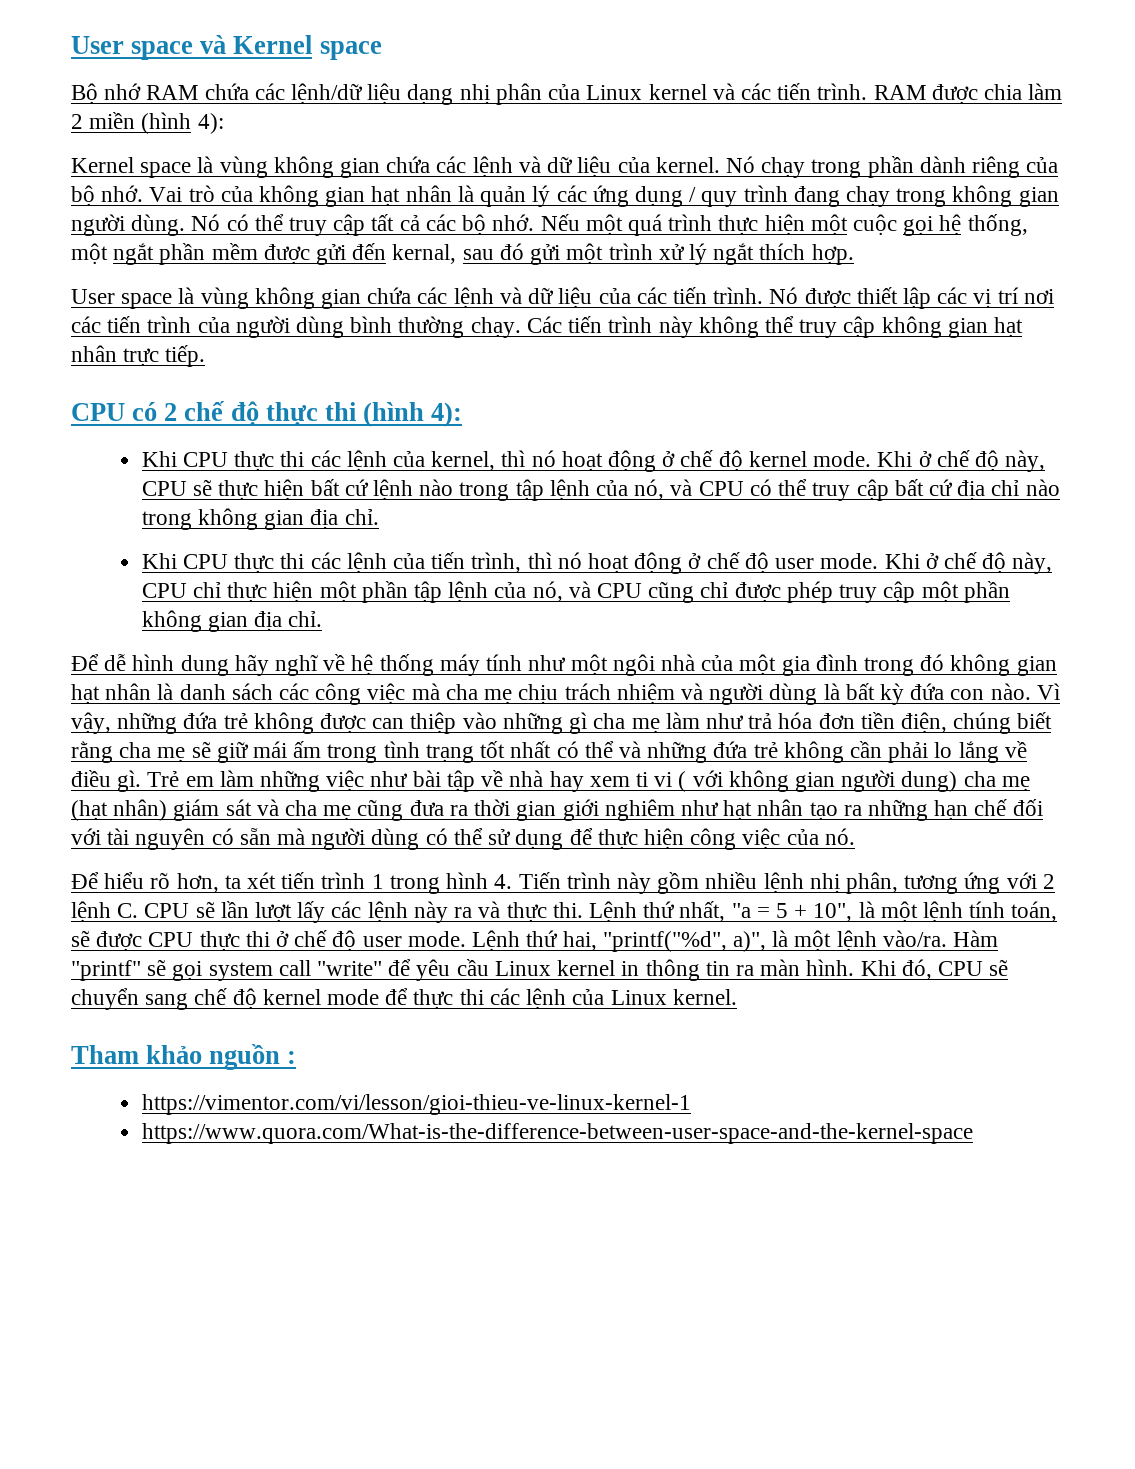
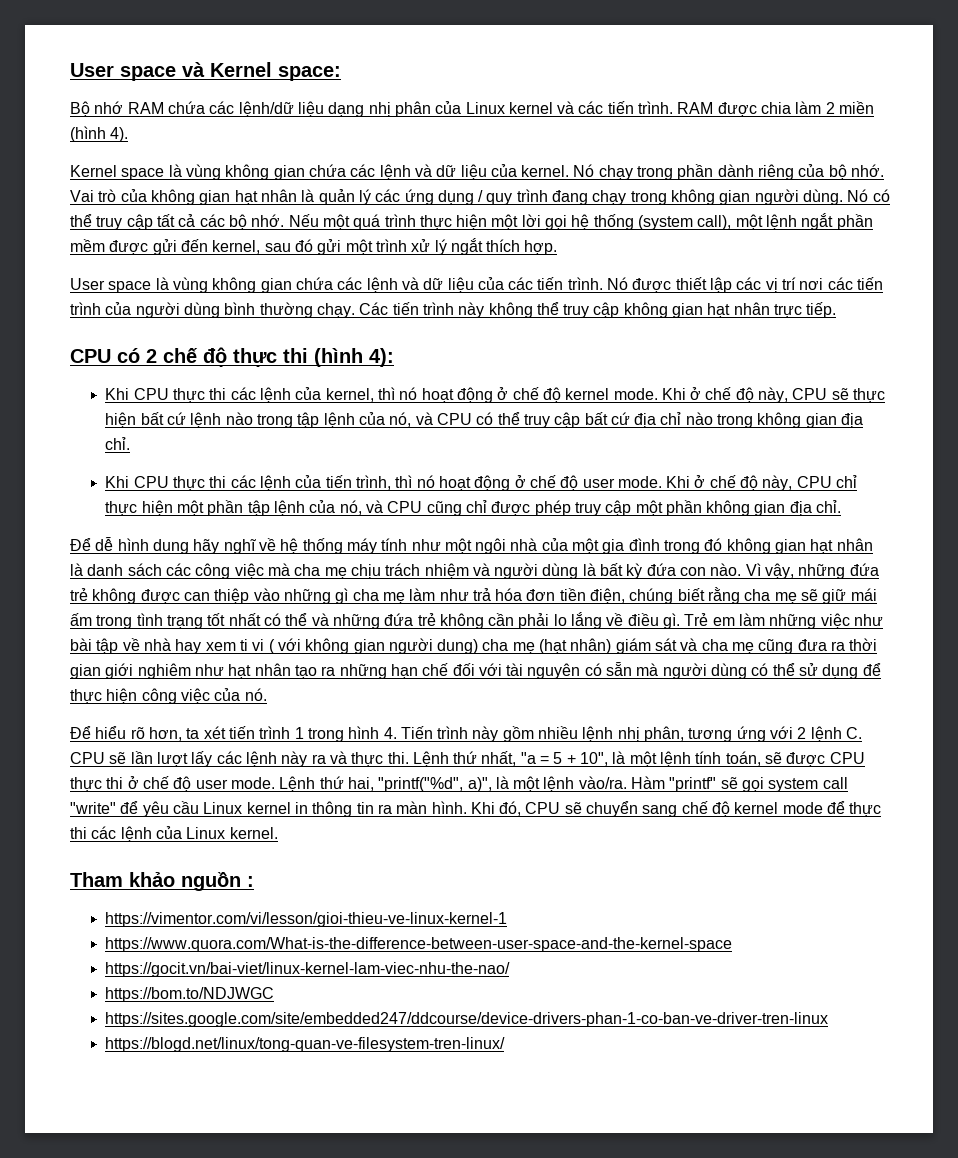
[319,41,382,60] space -> [278,66,341,81] space:
[197,113,224,134] 4): -> [110,127,129,142] 4).
[852,214,897,235] cuộc -> [521,214,541,227] lời
[967,214,1028,236] [71,243,108,264] thống, một -> [593,214,798,230] thống (system call), một lệnh
[392,244,457,264] kernal, -> [212,240,261,254] kernel,
(973, 1133) none -> [105,962,511,977] [105,987,275,1002] [105,1012,829,1027] [105,1037,506,1052] // https://gocit.vn/bai-viet/linux-kernel-lam-viec-nhu-the-nao/ // https://bom.to/NDJWGC // https://sites.google.com/site/embedded247/ddcourse/device-drivers-phan-1-co-ban-ve-driver-tren-linux // https://blogd.net/linux/tong-quan-ve-filesystem-tren-linux/

